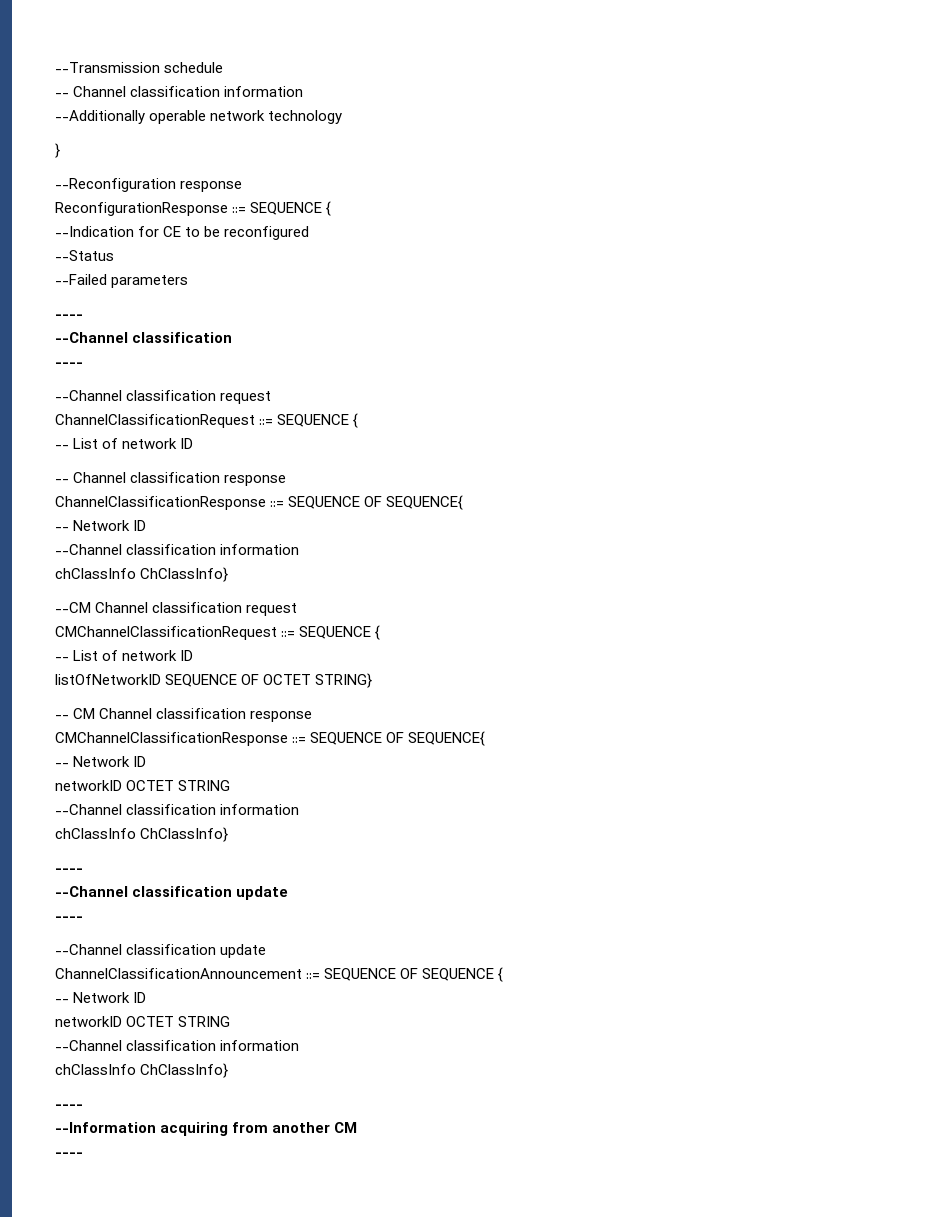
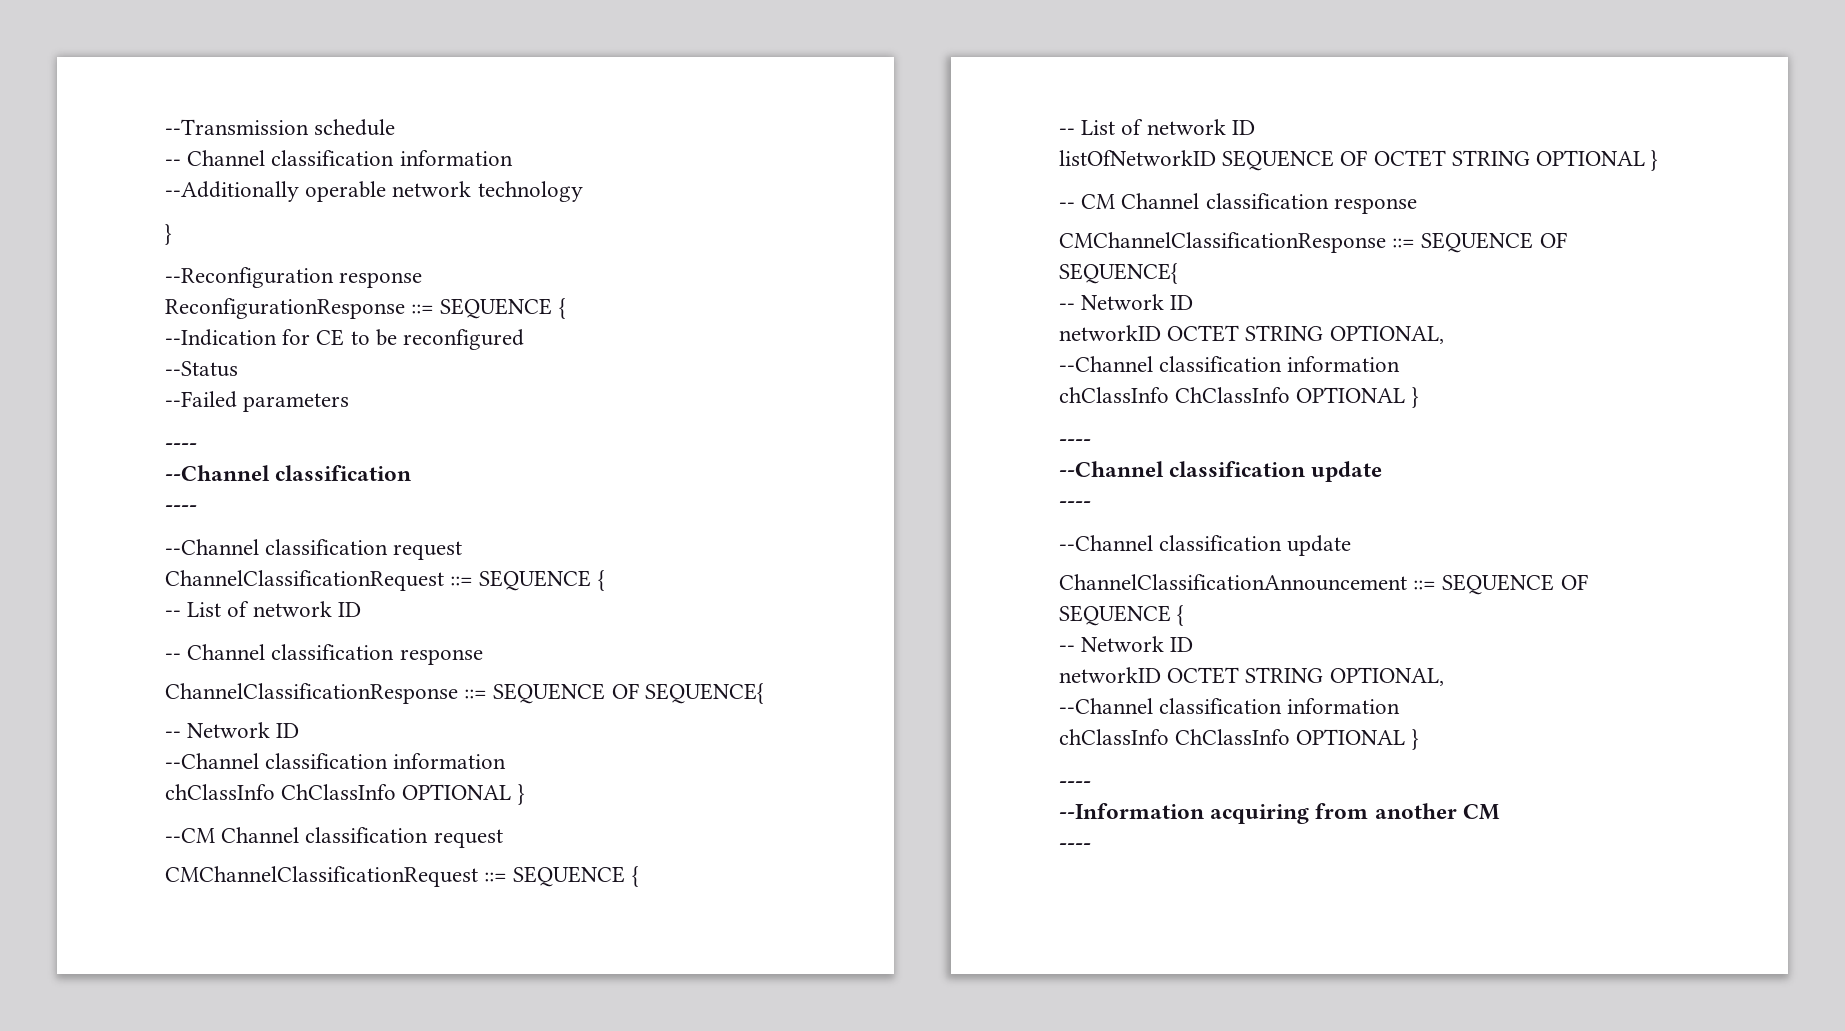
[140,567,229,582] ChClassInfo} -> [281,784,525,805] ChClassInfo OPTIONAL }
[315,673,373,688] STRING} -> [1451,150,1659,171] STRING OPTIONAL }
[55,804,300,815] [55,827,229,842] // --Channel classification information // chClassInfo ChClassInfo} -> [1329,325,1444,344] [1059,356,1401,372] [1059,387,1419,408] OPTIONAL, // --Channel classification information // chClassInfo ChClassInfo OPTIONAL }
[55,1040,300,1051] [55,1063,229,1078] // --Channel classification information // chClassInfo ChClassInfo} -> [1329,667,1444,686] [1059,698,1401,714] [1059,729,1419,750] OPTIONAL, // --Channel classification information // chClassInfo ChClassInfo OPTIONAL }

